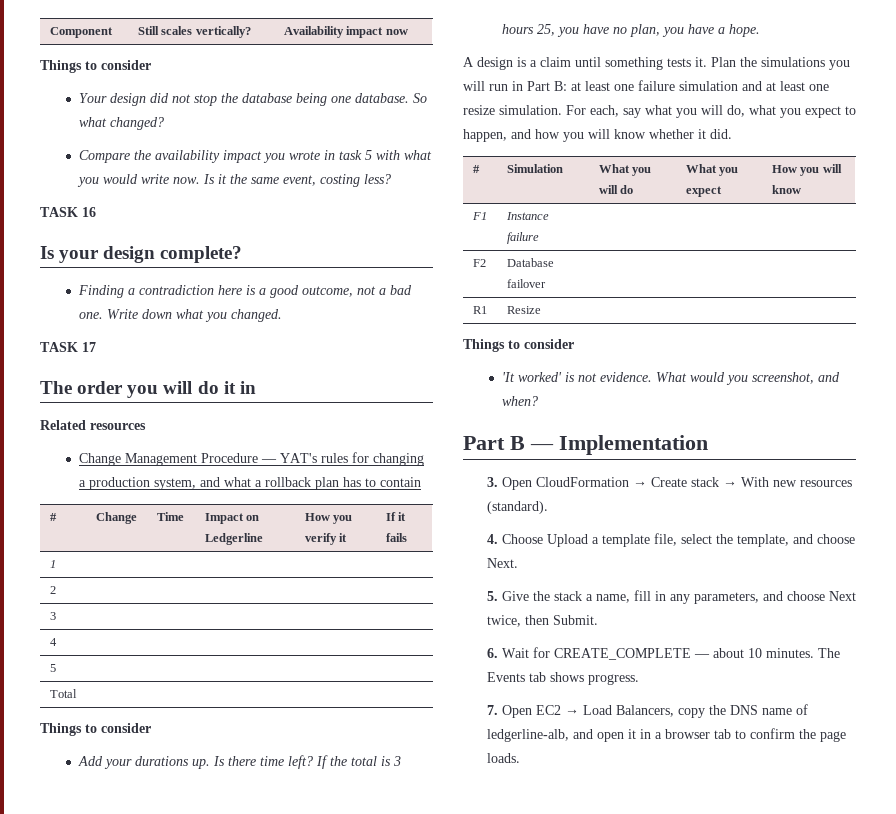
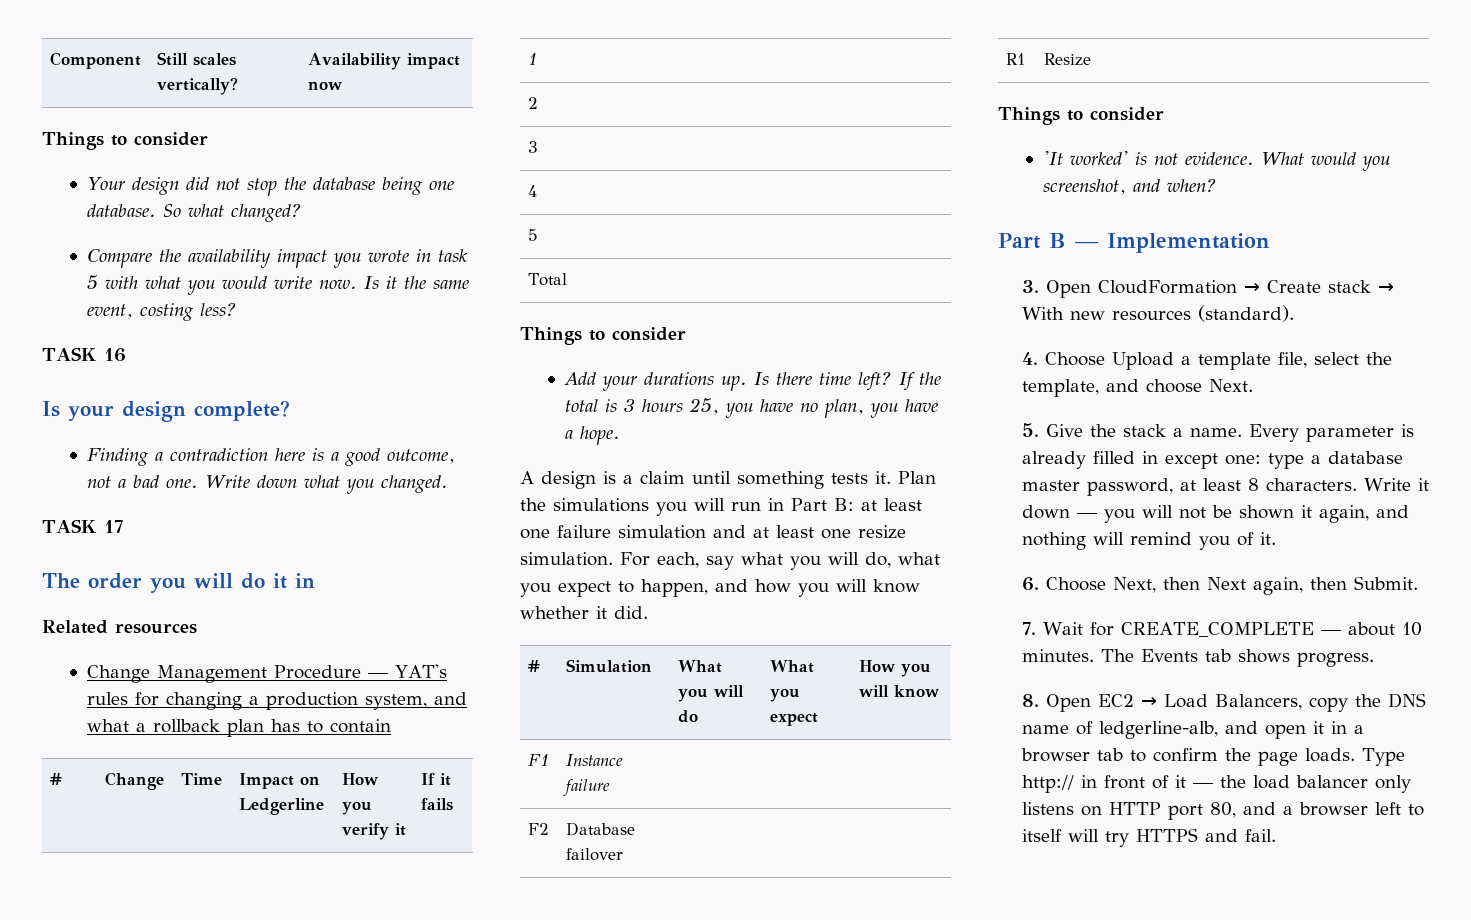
[595,590,856,604] [486,615,521,627] name, fill in any parameters, and choose Next twice, -> [1189,424,1414,442] [1021,451,1403,469] [1021,478,1429,496] [1021,505,1409,523] [1021,532,1276,550] [1021,577,1303,595] name. Every parameter is already filled in except one: type a database master password, at least 8 characters. Write it down — you will not be shown it again, and nothing will remind you of it. // 6. Choose Next, then Next again,
[486,648,498,658] 6. -> [1021,622,1036,635] 7.
[486,705,498,715] 7. -> [1021,694,1039,707] 8.
(520, 758) none -> [1361,748,1405,766] [1021,775,1411,793] [1021,802,1424,820] [1021,828,1276,847] Type http:// in front of it — the load balancer only listens on HTTP port 80, and a browser left to itself will try HTTPS and fail.

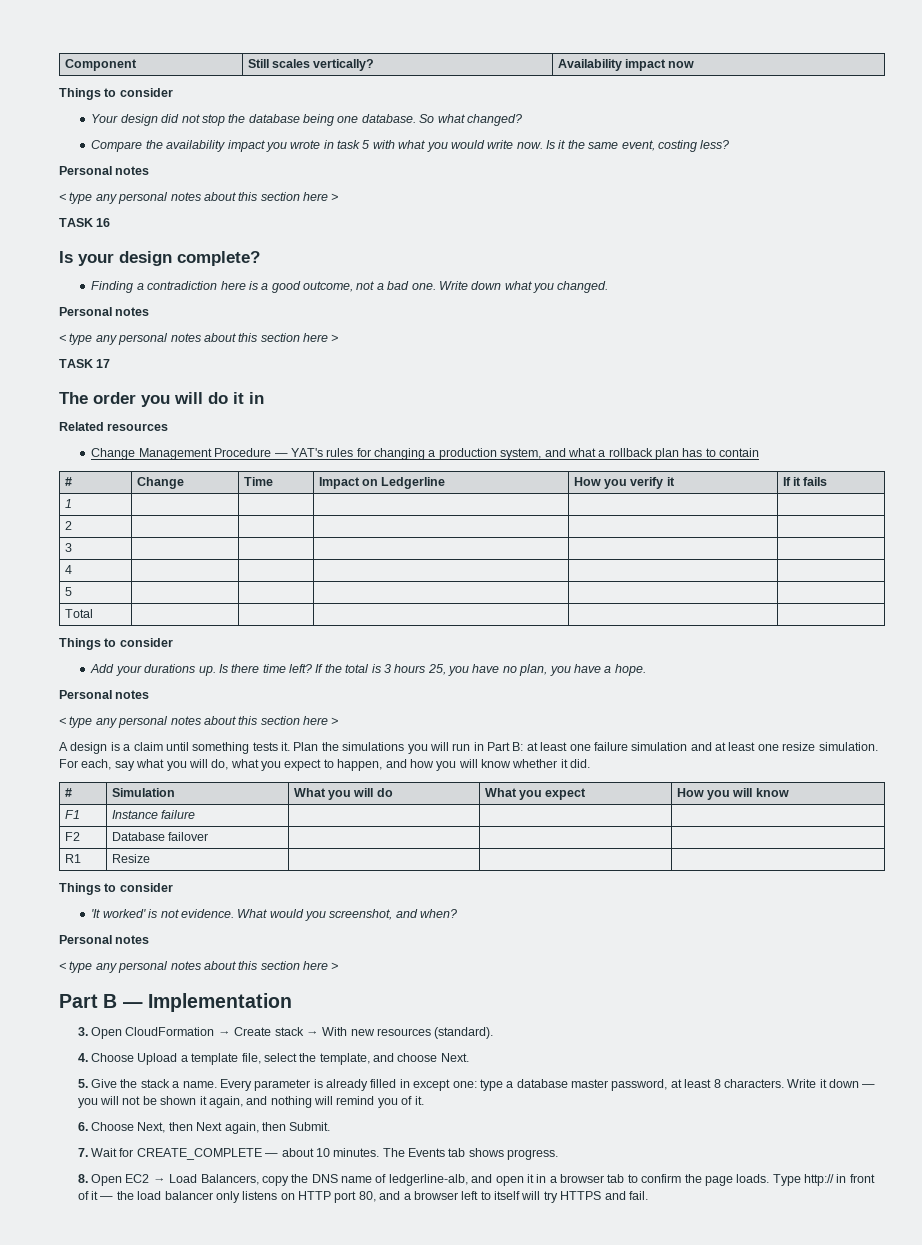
(237, 309) none -> [59,166,150,175] [59,192,339,204] // Personal notes // < type any personal notes about this section here >
(448, 484) none -> [59,307,150,316] [59,333,339,345] // Personal notes // < type any personal notes about this section here >
(620, 435) none -> [59,690,150,699] [59,716,339,728] // Personal notes // < type any personal notes about this section here >
(1217, 185) none -> [59,935,150,944] [59,961,339,973] // Personal notes // < type any personal notes about this section here >

